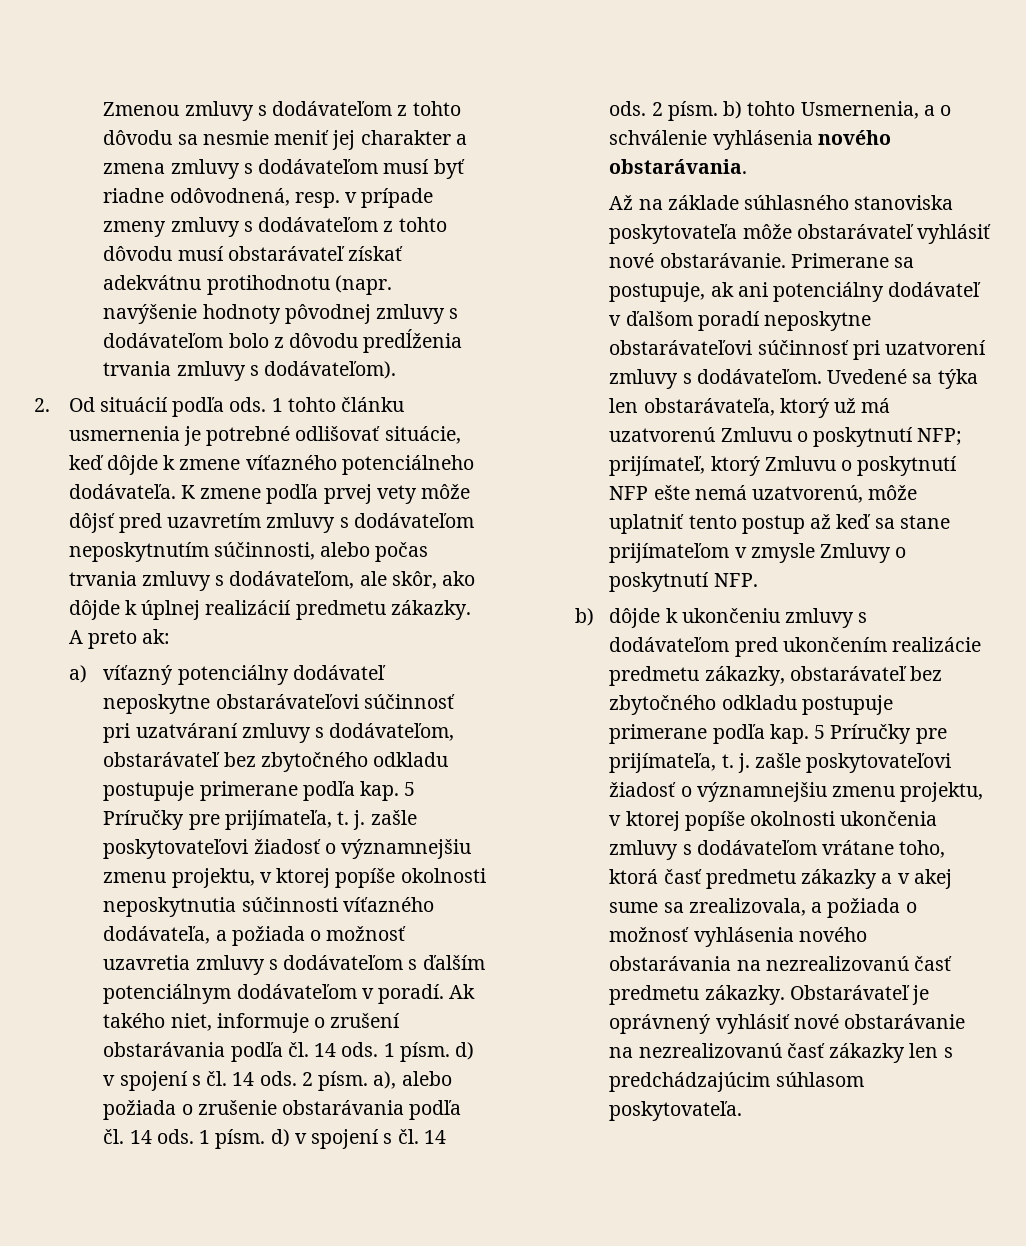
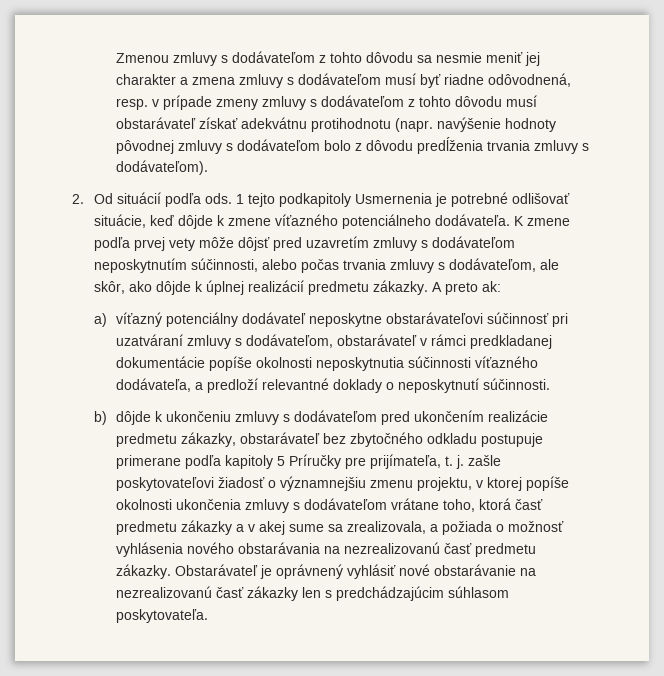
[287,397,405,412] [68,426,180,441] tohto článku usmernenia -> [247,193,432,207] tejto podkapitoly Usmernenia
[223,752,449,772] [103,781,416,801] [103,810,417,830] [103,839,472,859] [103,868,331,888] bez zbytočného odkladu postupuje primerane podľa kap. 5 Príručky pre prijímateľa, t. j. zašle poskytovateľovi žiadosť o významnejšiu zmenu projektu, v ktorej -> [419,334,552,349] [115,356,205,368] v rámci predkladanej dokumentácie
[231,926,407,946] [103,955,485,975] [103,984,476,1004] [103,1013,401,1033] [103,1042,475,1062] [103,1071,452,1091] [103,1100,462,1120] [103,1129,446,1149] [609,101,952,121] [609,130,891,150] [609,159,748,174] [609,195,954,210] [609,224,992,244] [609,253,915,268] [609,282,982,302] [609,311,872,331] [609,340,987,360] [609,369,978,389] [609,398,891,418] [609,427,963,447] [609,456,958,476] [609,485,918,503] [609,514,950,534] [609,543,907,563] [609,572,758,592] požiada o možnosť uzavretia zmluvy s dodávateľom s ďalším potenciálnym dodávateľom v poradí. Ak takého niet, informuje o zrušení obstarávania podľa čl. 14 ods. 1 písm. d) v spojení s čl. 14 ods. 2 písm. a), alebo požiada o zrušenie obstarávania podľa čl. 14 ods. 1 písm. d) v spojení s čl. 14 ods. 2 písm. b) tohto Usmernenia, a o schválenie vyhlásenia nového obstarávania. // Až na základe súhlasného stanoviska poskytovateľa môže obstarávateľ vyhlásiť nové obstarávanie. Primerane sa postupuje, ak ani potenciálny dodávateľ v ďalšom poradí neposkytne obstarávateľovi súčinnosť pri uzatvorení zmluvy s dodávateľom. Uvedené sa týka len obstarávateľa, ktorý už má uzatvorenú Zmluvu o poskytnutí NFP; prijímateľ, ktorý Zmluvu o poskytnutí NFP ešte nemá uzatvorenú, môže uplatniť tento postup až keď sa stane prijímateľom v zmysle Zmluvy o poskytnutí NFP. -> [206,378,550,393] predloží relevantné doklady o neposkytnutí súčinnosti.
[769,724,809,744] kap. -> [224,455,273,469] kapitoly

